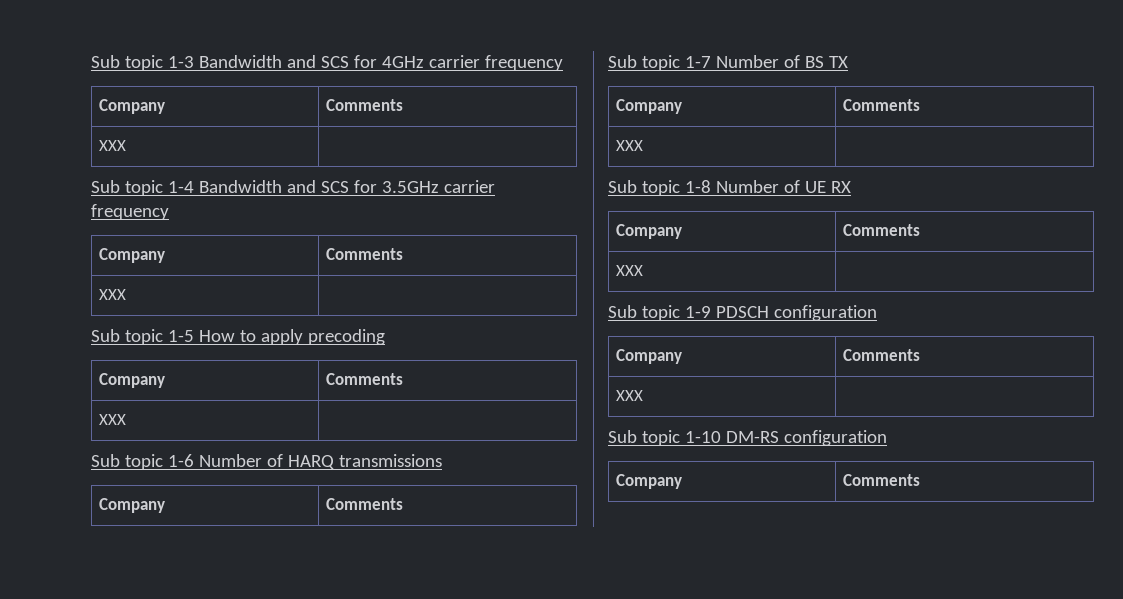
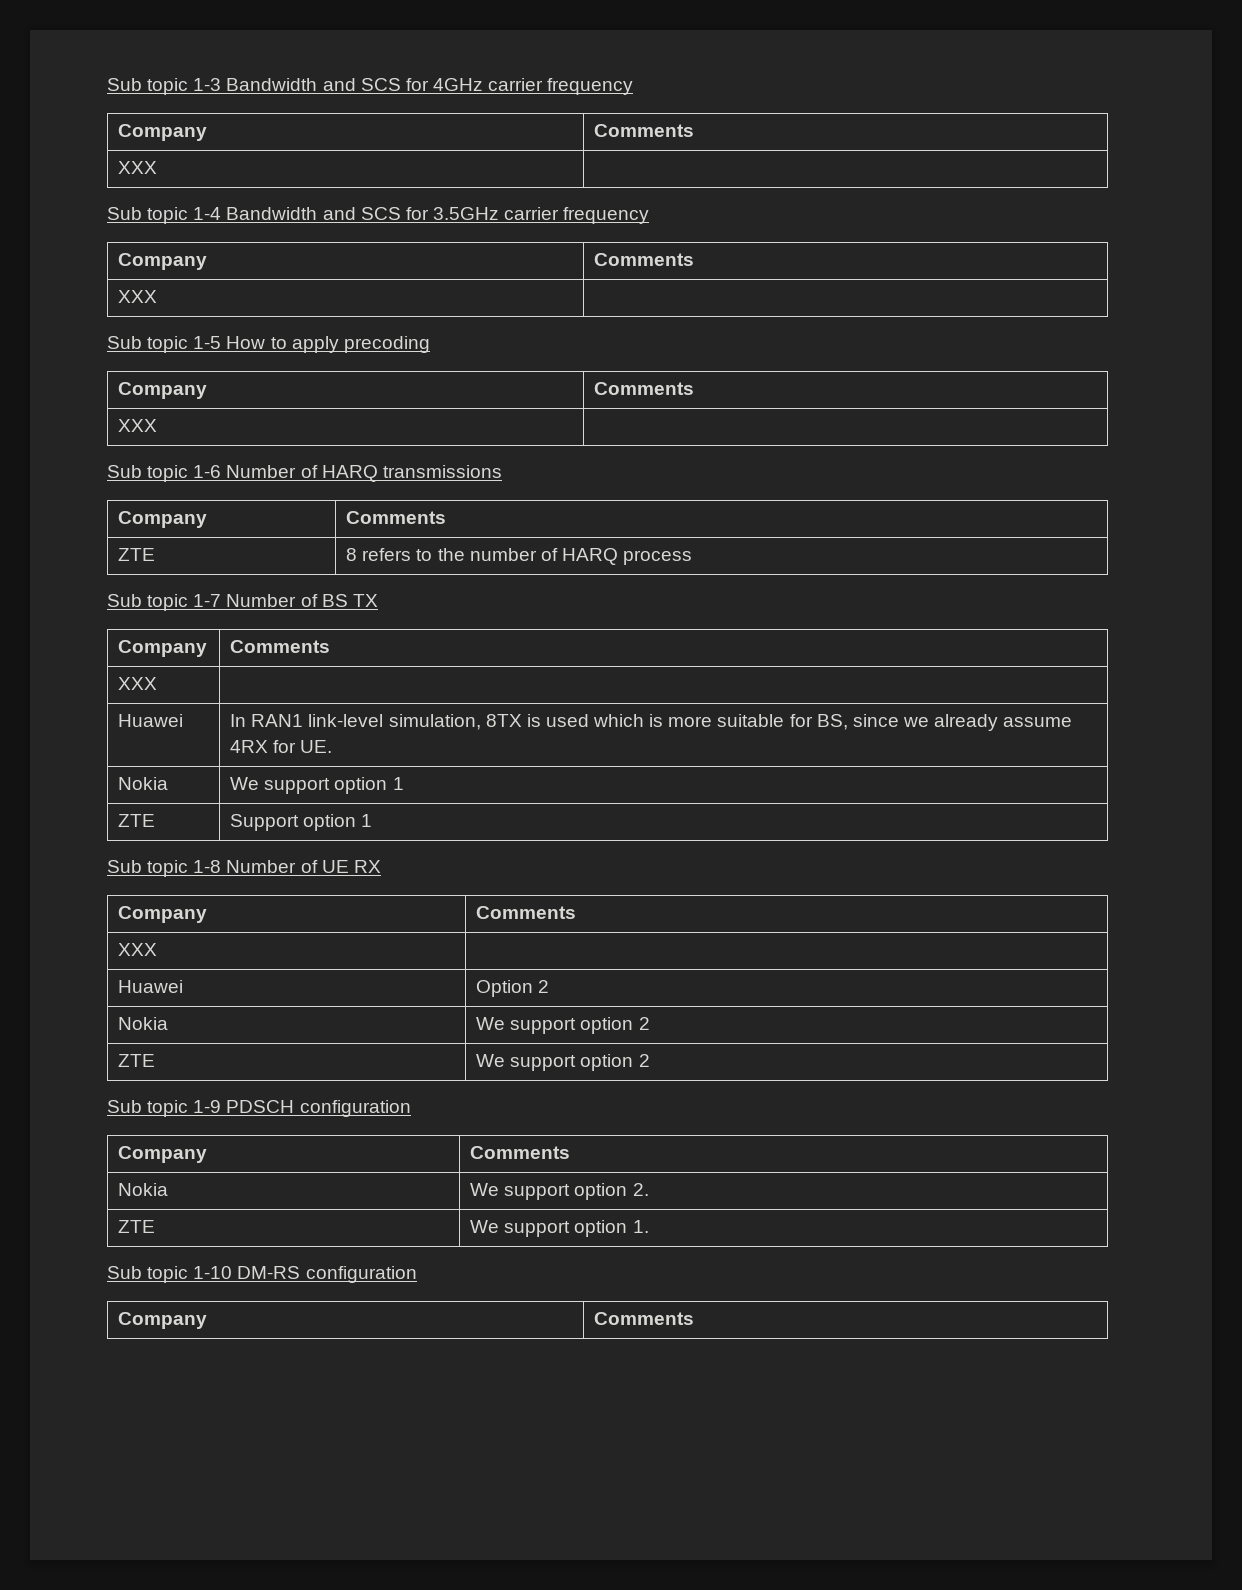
(404, 504) none -> [118,548,156,561] [346,548,693,565] // ZTE | 8 refers to the number of HARQ process
(644, 145) none -> [118,714,184,727] [230,714,1073,731] [230,740,333,753] [118,777,169,790] [230,777,404,794] [118,814,156,827] [230,814,373,831] // Huawei | In RAN1 link-level simulation, 8TX is used which is more suitable for BS, since we already assume 4RX for UE. // Nokia | We support option 1 // ZTE | Support option 1
(644, 270) none -> [118,980,184,993] [476,980,550,997] [118,1017,169,1030] [476,1017,650,1034] [118,1054,156,1067] [476,1054,650,1071] // Huawei | Option 2 // Nokia | We support option 2 // ZTE | We support option 2
[616,390,644,401] XXX | -> [118,1183,169,1196] [470,1183,649,1200] [118,1220,156,1233] [470,1220,649,1237] Nokia | We support option 2. // ZTE | We support option 1.

